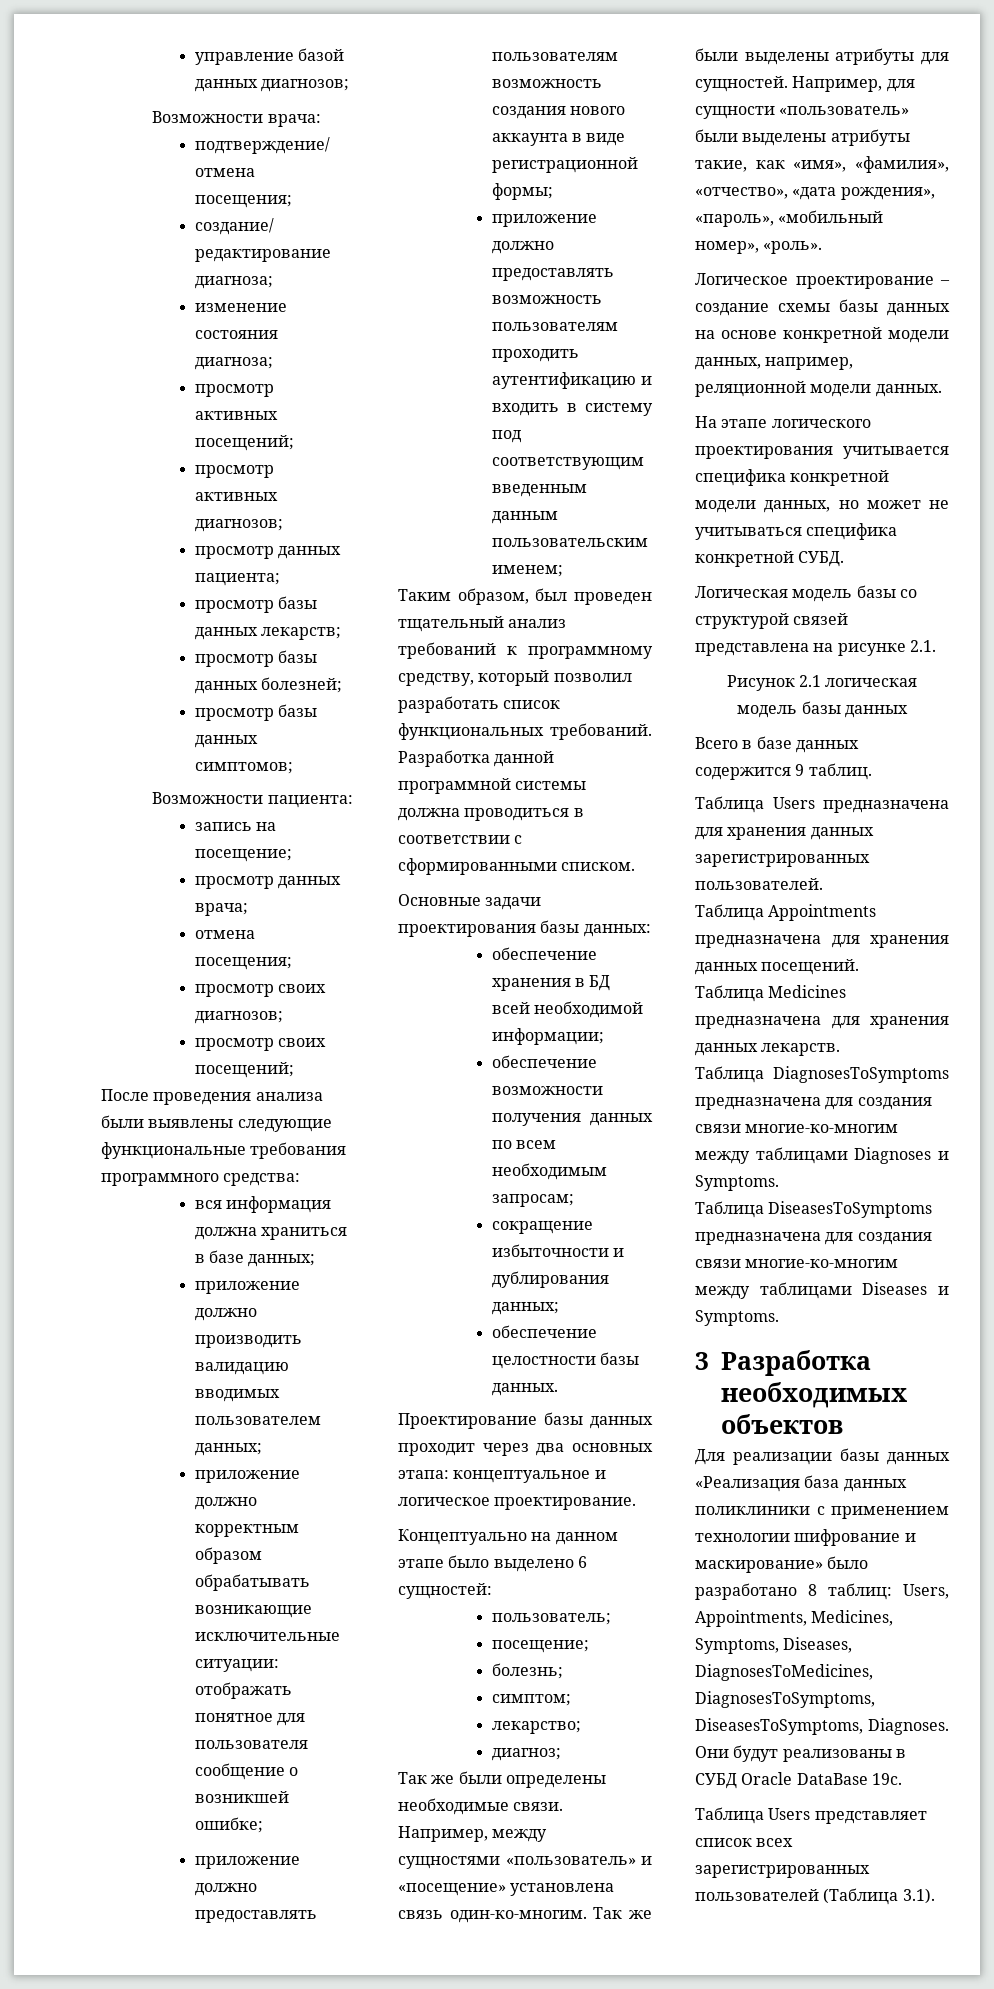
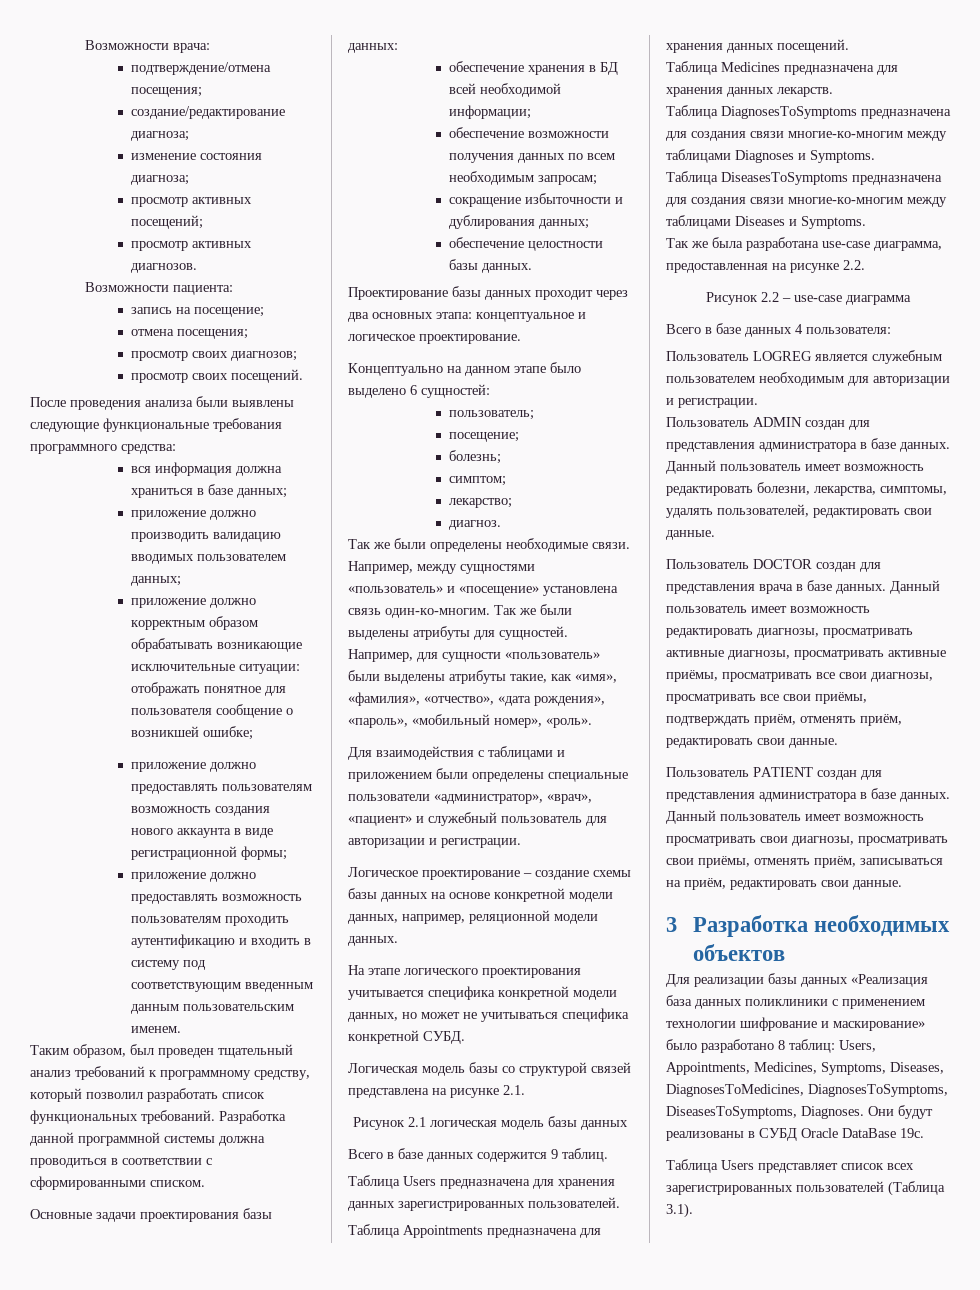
[194,48,345,65] [194,79,350,92] управление базой данных диагнозов; // -> (84, 45) none
[194,519,283,532] [194,546,342,559] [194,573,280,586] [194,596,318,613] [194,627,342,640] [194,650,318,667] [194,677,343,694] [194,704,318,721] [194,735,258,748] [194,762,293,774] диагнозов; // просмотр данных пациента; // просмотр базы данных лекарств; // просмотр базы данных болезней; // просмотр базы данных симптомов; -> [131,263,198,273] диагнозов.
[194,876,342,889] [194,903,248,916] // просмотр данных врача; -> (265, 312) none
[194,1062,294,1078] посещений; -> [231,369,304,383] посещений.
[491,565,563,577] именем; -> [131,1026,182,1033] именем.
[491,1748,561,1761] диагноз; -> [449,520,502,530] диагноз.
(823, 247) none -> [348,746,565,760] [348,768,628,782] [348,794,592,804] [348,812,607,826] [348,838,521,848] // Для взаимодействия с таблицами и приложением были определены специальные пользователи «администратор», «врач», «пациент» и служебный пользователь для авторизации и регистрации.
(779, 1318) none -> [666,237,942,251] [666,260,865,273] [706,292,911,305] [666,323,891,337] [666,350,942,364] [666,372,950,386] [666,398,758,408] [666,417,870,430] [666,438,950,452] [666,460,924,474] [666,482,947,496] [666,504,932,518] [666,530,715,540] [666,559,881,572] [666,580,940,594] [666,606,870,613] [666,628,913,638] [666,650,946,660] [666,670,933,682] [666,692,867,704] [666,714,902,726] [666,738,838,748] [666,767,882,780] [666,788,950,802] [666,810,924,824] [666,836,948,846] [666,856,943,868] [666,878,902,890] // Так же была разработана use-case диаграмма, предоставленная на рисунке 2.2. // Рисунок 2.2 – use-case диаграмма // Всего в базе данных 4 пользователя: // Пользователь LOGREG является служебным пользователем необходимым для авторизации и регистрации. // Пользователь ADMIN создан для представления администратора в базе данных. Данный пользователь имеет возможность редактировать болезни, лекарства, симптомы, удалять пользователей, редактировать свои данные. // Пользователь DOCTOR создан для представления врача в базе данных. Данный пользователь имеет возможность редактировать диагнозы, просматривать активные диагнозы, просматривать активные приёмы, просматривать все свои диагнозы, просматривать все свои приёмы, подтверждать приём, отменять приём, редактировать свои данные. // Пользователь PATIENT создан для представления администратора в базе данных. Данный пользователь имеет возможность просматривать свои диагнозы, просматривать свои приёмы, отменять приём, записываться на приём, редактировать свои данные.

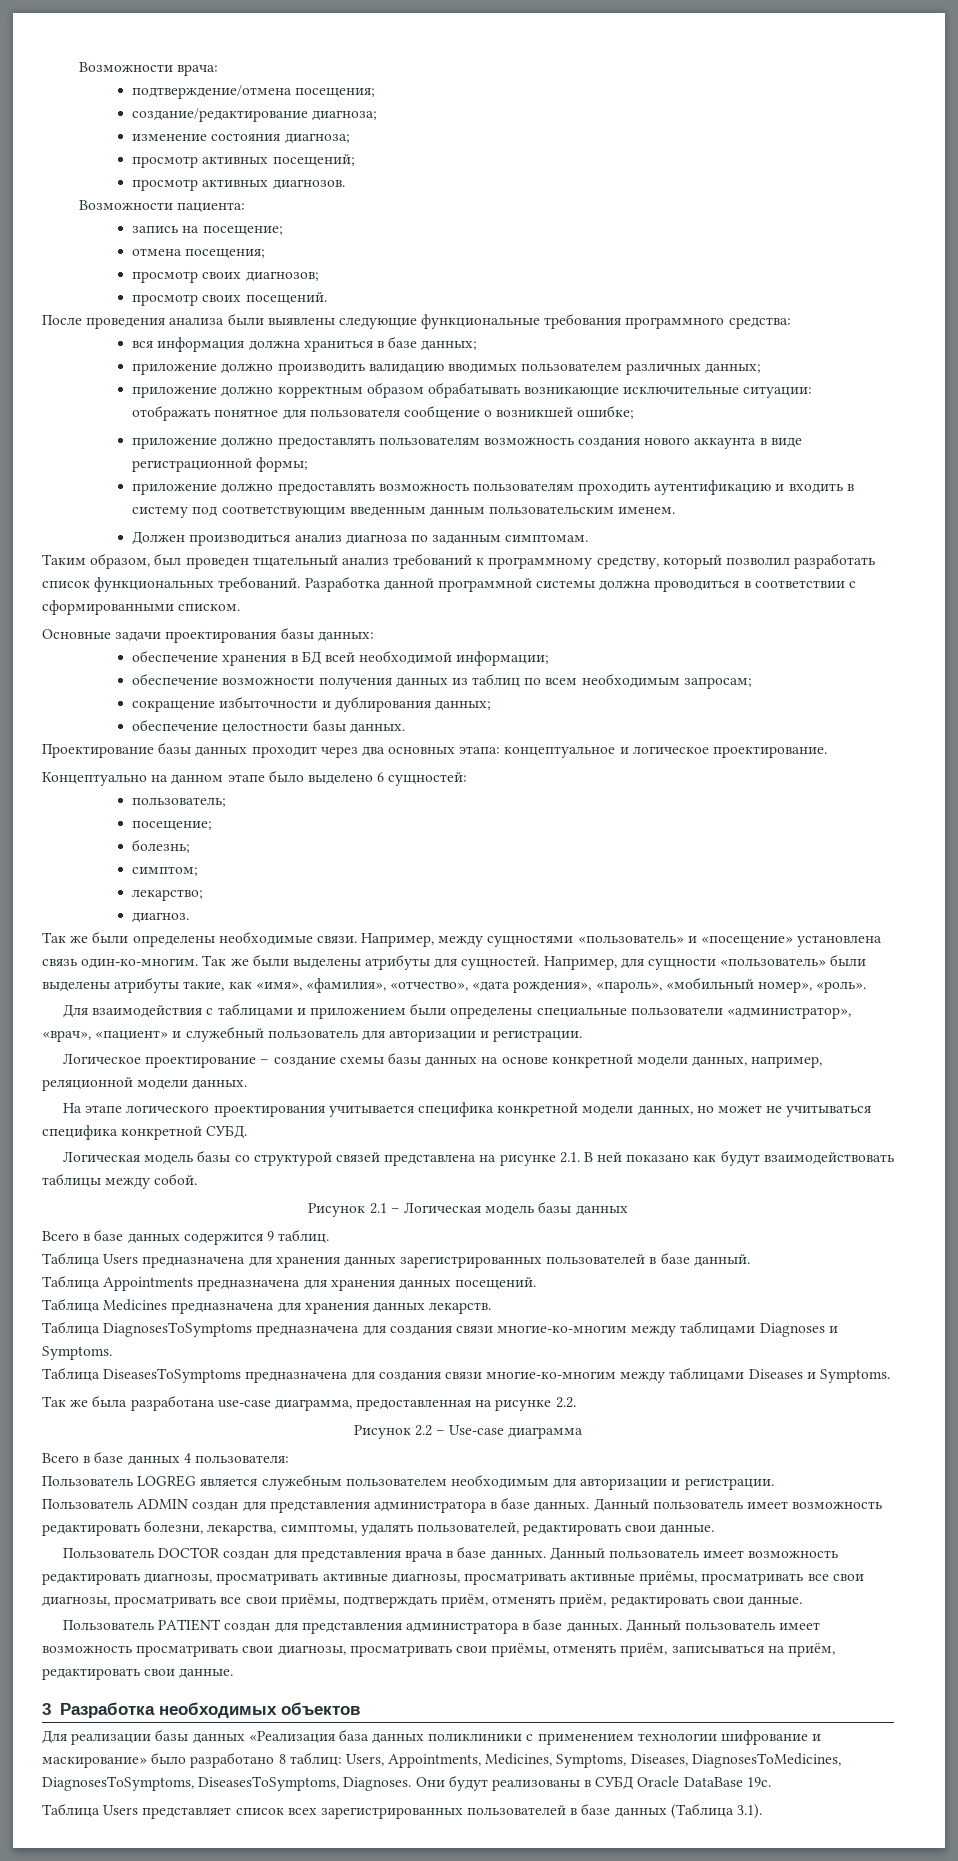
(287, 557) none -> [626,363,702,375] различных
(182, 1029) none -> [132,531,589,546] // Должен производиться анализ диагноза по заданным симптомам.
(566, 158) none -> [451,673,521,688] из таблиц
(525, 1090) none -> [583,1150,894,1166] [42,1173,198,1189] В ней показано как будут взаимодействовать таблицы между собой.
[430,1120,497,1127] логическая -> [390,1202,481,1213] – Логическая
[528,1197,620,1208] пользователей. -> [546,1252,750,1267] пользователей в базе данный.
[794,295,842,302] use-case -> [449,1425,505,1435] Use-case
(884, 1186) none -> [570,1803,667,1818] в базе данных

